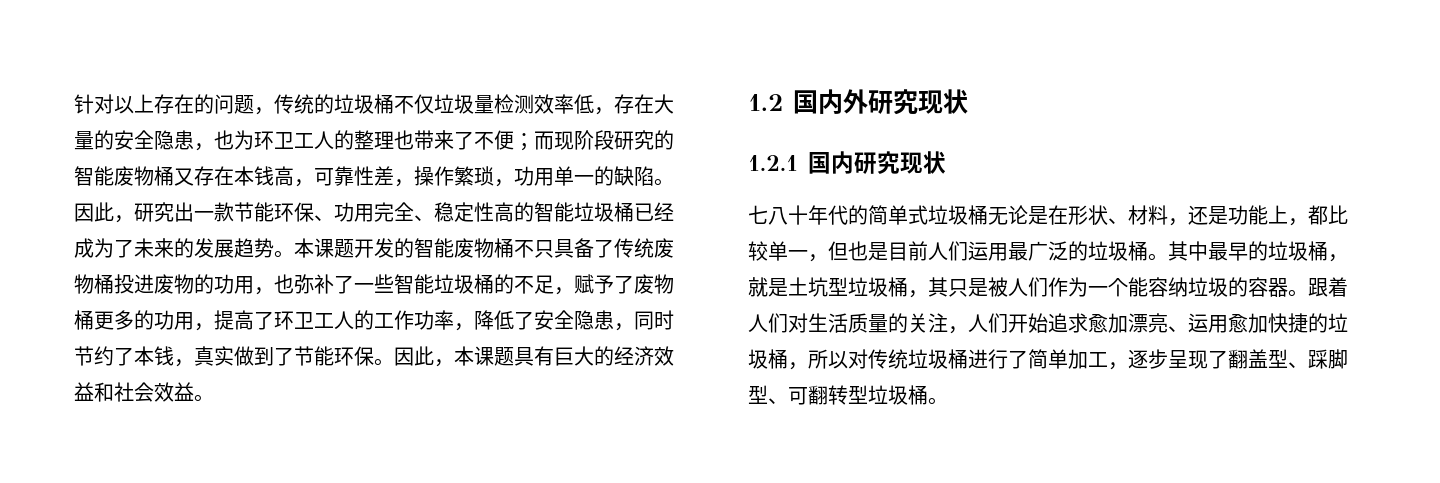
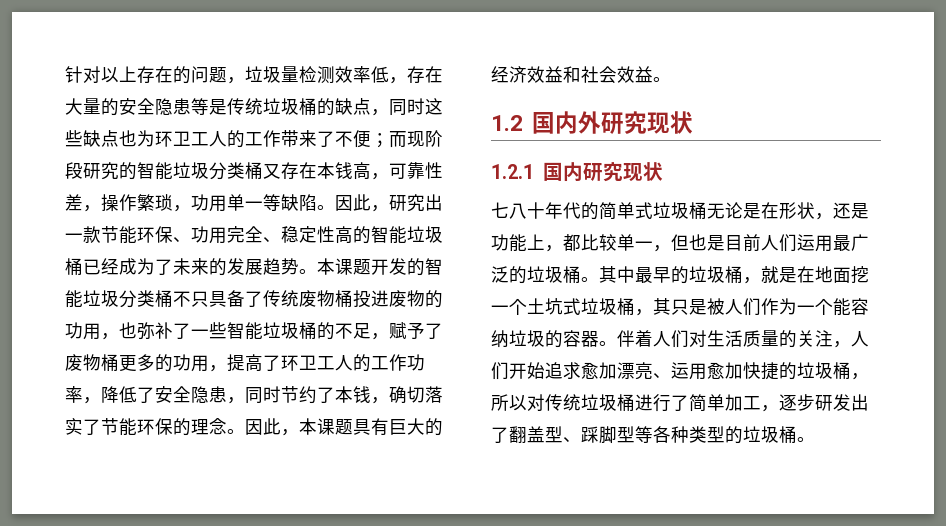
[274,94,434,114] 传统的垃圾桶不仅 -> (245, 80) none
[194,143,214,151] ， -> [191,98,443,116] [65,130,119,147] 等是传统垃圾桶的缺点，同时这些缺点
[354,130,414,150] 整理也 -> [245,130,281,147] 工作
[114,166,154,186] 废物 -> [173,162,245,180] 垃圾分类
[594,166,614,186] 的 -> [263,194,281,211] 等
[454,238,494,258] 废物 -> [83,290,155,308] 垃圾分类
[194,346,274,366] 真实做到 -> [389,386,443,404] [65,418,83,435] 确切落实
(374, 356) none -> [173,418,227,436] 的理念
[1108,205,1168,225] 、材料 -> (815, 210) none
[788,277,848,297] 土坑型 -> [797,266,869,284] [491,298,581,315] 在地面挖一个土坑式
[1308,278,1328,297] 跟 -> [617,330,635,347] 伴
[1168,350,1208,369] 呈现 -> [815,394,869,411] 研发出
[768,385,868,405] 、可翻转型 -> [635,426,743,444] 等各种类型的

